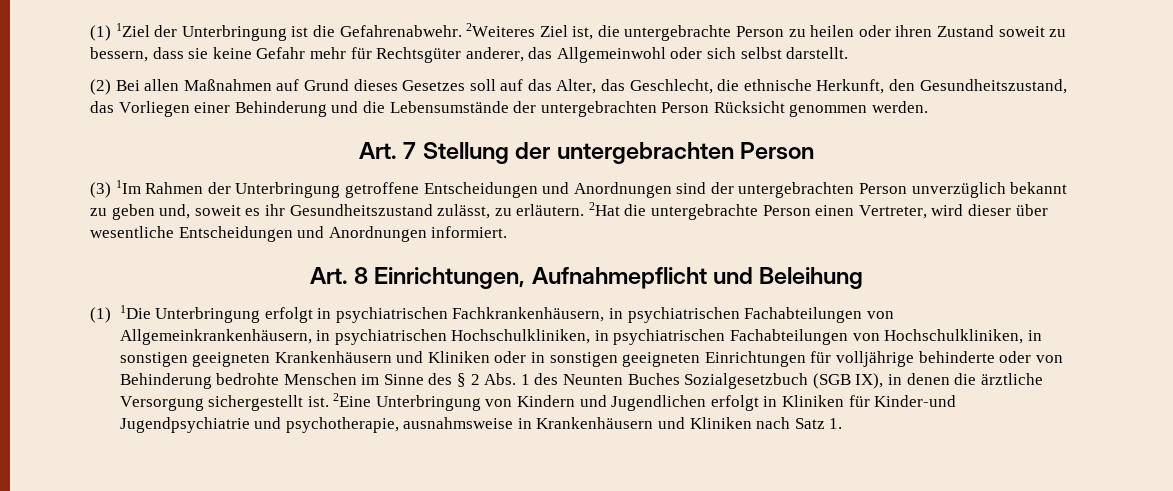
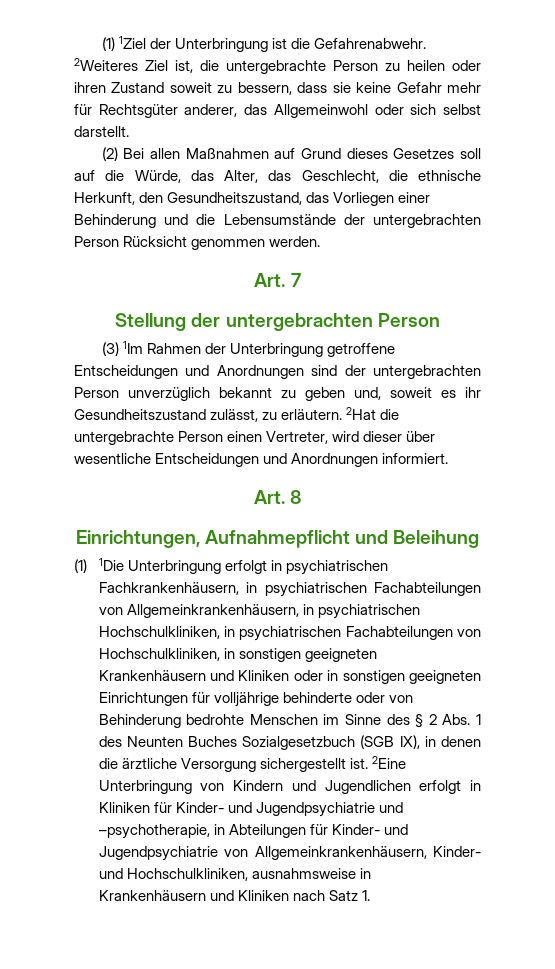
(524, 85) none -> [105,170,181,183] die Würde,
(417, 150) none -> (301, 280) //
(368, 275) none -> (302, 497) //
[874,395,957,407] [119,417,399,433] Kinder-und Jugendpsychiatrie und psychotherapie, -> [175,802,403,817] [98,824,408,839] [98,846,482,861] [98,868,248,881] Kinder- und Jugendpsychiatrie und –psychotherapie, in Abteilungen für Kinder- und Jugendpsychiatrie von Allgemeinkrankenhäusern, Kinder- und Hochschulkliniken,

